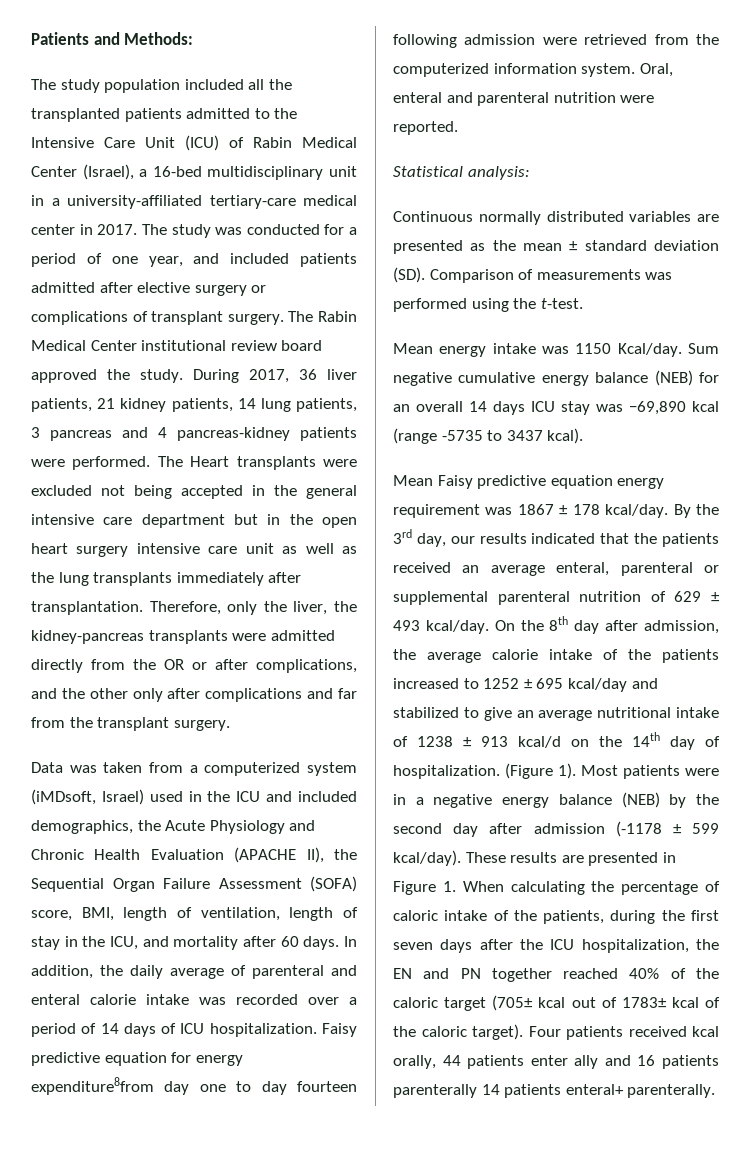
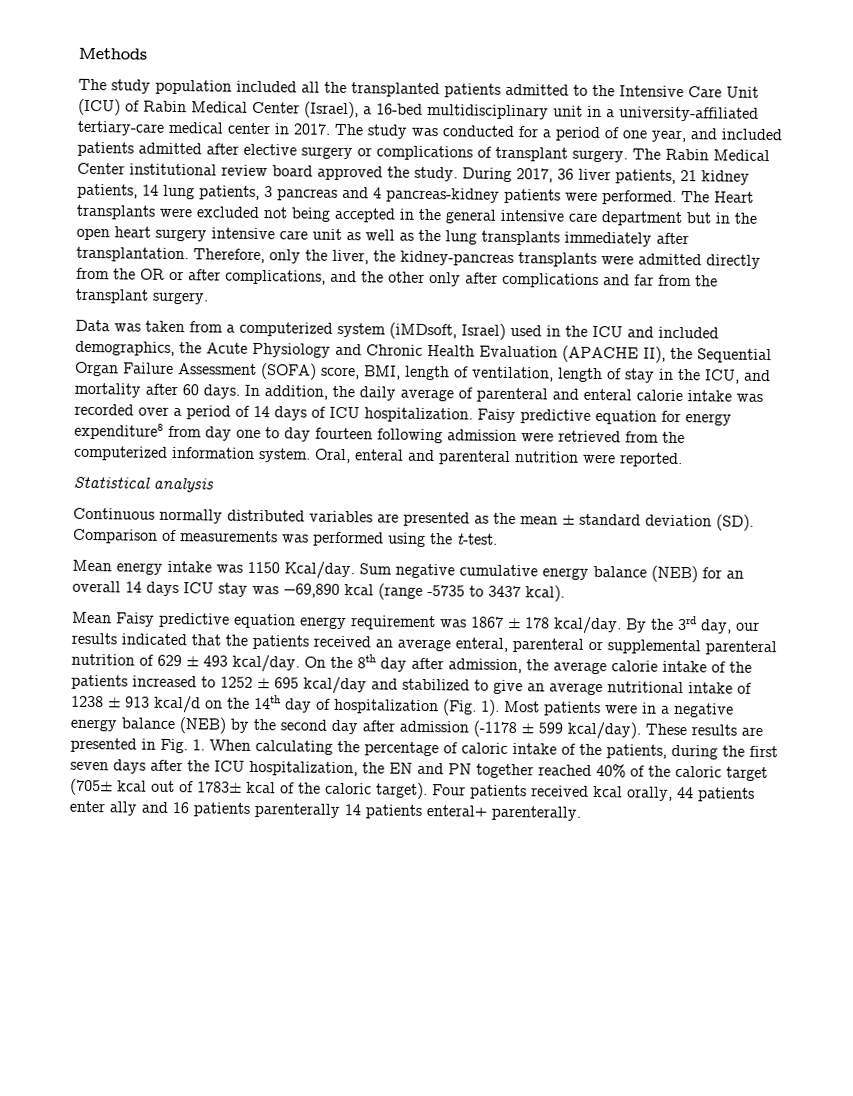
[31,32,194,45] Patients and Methods: -> [78,47,147,60] Methods
[31,1077,154,1095] expenditure8from -> [74,422,202,440] expenditure8 from
[467,166,530,180] analysis: -> [153,477,214,493] analysis
[393,763,553,779] hospitalization. (Figure -> [334,698,477,716] hospitalization (Fig.
[393,881,436,895] Figure -> [160,738,188,754] Fig.

